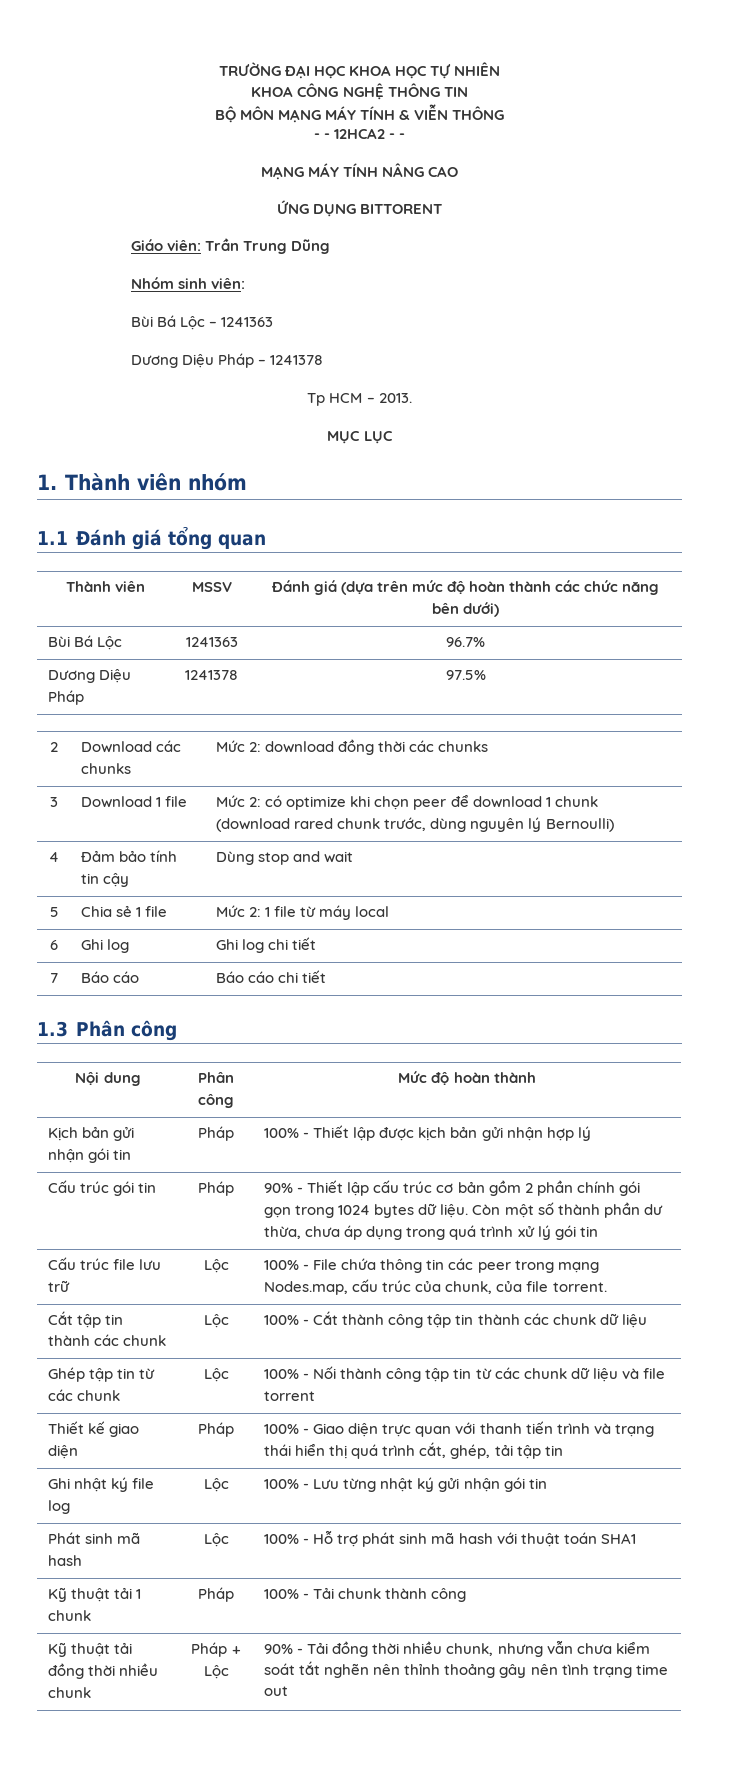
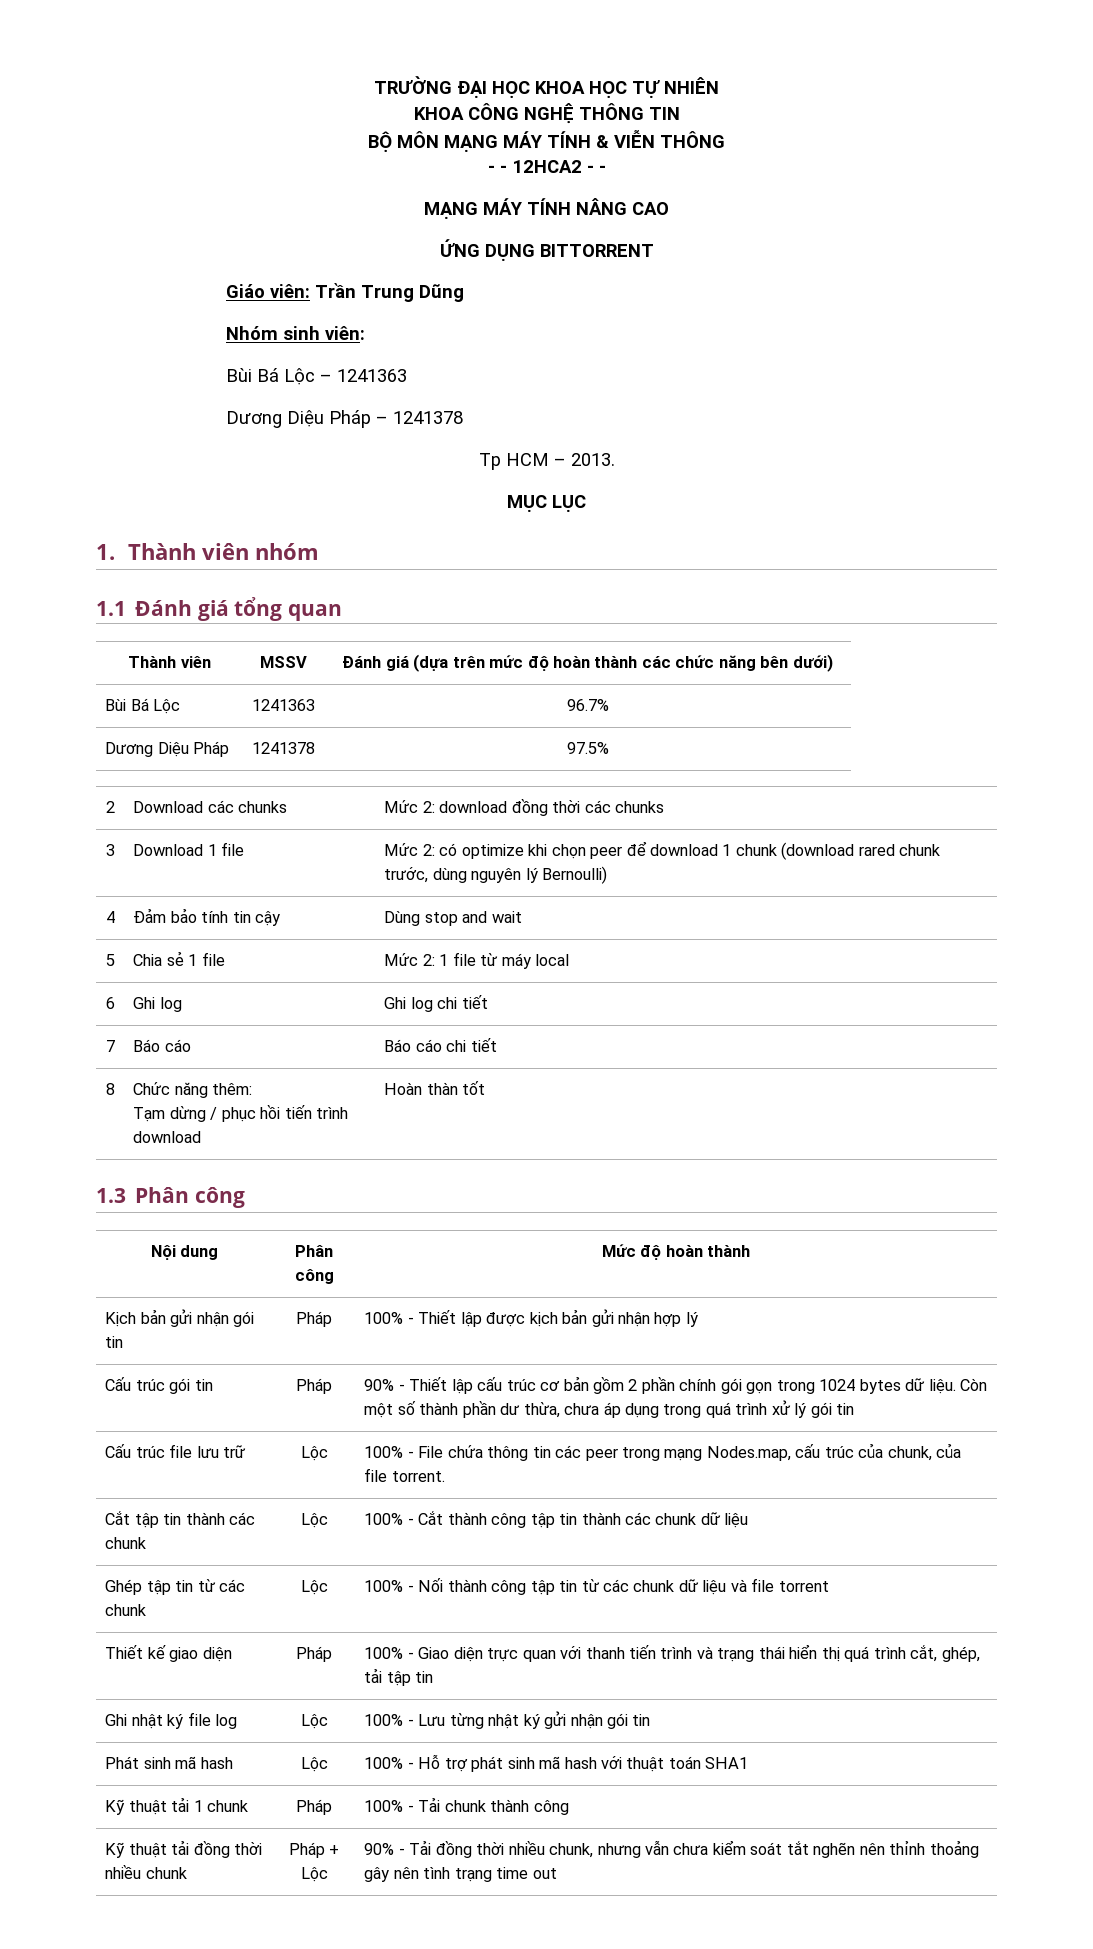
[360,204,443,214] BITTORENT -> [539,244,654,257] BITTORRENT
(327, 976) none -> [106,1083,115,1095] [133,1082,253,1098] [133,1105,349,1122] [133,1131,202,1143] [384,1081,486,1095] // 8 | Chức năng thêm: // Tạm dừng / phục hồi tiến trình download | Hoàn thàn tốt

